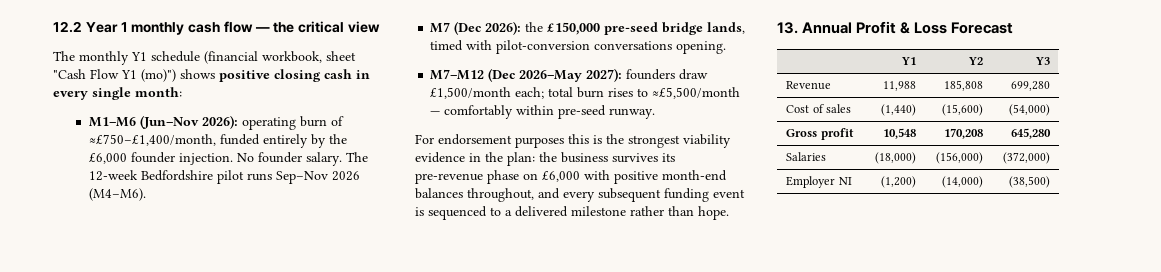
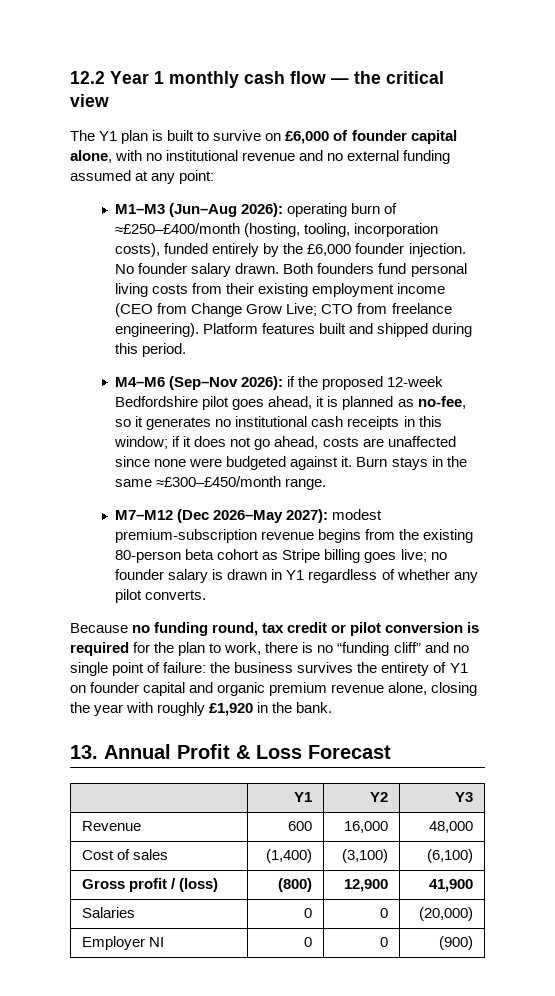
[79,51,356,65] [53,69,370,82] [53,87,182,100] [88,115,344,130] [88,134,216,146] monthly Y1 schedule (financial workbook, sheet "Cash Flow Y1 (mo)") shows positive closing cash in every single month: // M1–M6 (Jun–Nov 2026): operating burn of ≈£750–£1,400/month, -> [99,130,457,144] [70,150,451,164] [70,170,215,184] [115,203,398,217] [115,223,439,237] [115,243,161,257] Y1 plan is built to survive on £6,000 of founder capital alone, with no institutional revenue and no external funding assumed at any point: // M1–M3 (Jun–Aug 2026): operating burn of ≈£250–£400/month (hosting, tooling, incorporation costs),
[305,152,368,166] [88,170,360,184] [88,188,146,201] [430,21,746,35] [430,40,727,54] [430,68,709,82] [430,87,741,99] [430,105,656,119] [415,134,731,148] [415,152,675,166] [415,170,727,184] [415,188,745,202] [415,206,729,220] salary. The 12-week Bedfordshire pilot runs Sep–Nov 2026 (M4–M6). // M7 (Dec 2026): the £150,000 pre-seed bridge lands, timed with pilot-conversion conversations opening. // M7–M12 (Dec 2026–May 2027): founders draw £1,500/month each; total burn rises to ≈£5,500/month — comfortably within pre-seed runway. // For endorsement purposes this is the strongest viability evidence in the plan: the business survives its pre-revenue phase on £6,000 with positive month-end balances throughout, and every subsequent funding event is sequenced to a delivered milestone rather than hope. -> [191,263,467,277] [115,283,446,297] [115,303,452,317] [115,323,473,337] [115,343,187,357] [115,376,444,390] [115,396,466,410] [115,416,442,430] [114,436,456,450] [115,456,467,470] [115,476,327,490] [115,509,383,523] [115,529,474,543] [115,549,447,563] [115,569,478,583] [115,589,207,603] [70,622,480,636] [70,642,469,656] [70,662,468,676] [70,682,478,696] [70,702,333,716] salary drawn. Both founders fund personal living costs from their existing employment income (CEO from Change Grow Live; CTO from freelance engineering). Platform features built and shipped during this period. // M4–M6 (Sep–Nov 2026): if the proposed 12-week Bedfordshire pilot goes ahead, it is planned as no-fee, so it generates no institutional cash receipts in this window; if it does not go ahead, costs are unaffected since none were budgeted against it. Burn stays in the same ≈£300–£450/month range. // M7–M12 (Dec 2026–May 2027): modest premium-subscription revenue begins from the existing 80-person beta cohort as Stripe billing goes live; no founder salary is drawn in Y1 regardless of whether any pilot converts. // Because no funding round, tax credit or pilot conversion is required for the plan to work, there is no “funding cliff” and no single point of failure: the business survives the entirety of Y1 on founder capital and organic premium revenue alone, closing the year with roughly £1,920 in the bank.
[882,81,916,91] [943,80,983,91] [1010,81,1050,91] 11,988 | 185,808 | 699,280 -> [288,821,313,831] [344,821,389,833] [429,821,474,833] 600 | 16,000 | 48,000
[880,104,916,116] [941,104,983,116] [1008,104,1050,116] (1,440) | (15,600) | (54,000) -> [266,849,313,863] [342,849,389,863] [427,849,474,863] (1,400) | (3,100) | (6,100)
[882,128,916,139] [943,128,983,139] [1010,128,1051,139] [786,152,827,161] [874,152,916,164] [935,152,983,164] [1002,152,1050,164] | 10,548 | 170,208 | 645,280 // Salaries | (18,000) | (156,000) | (372,000) -> [170,878,218,892] [278,878,313,892] [344,879,389,892] [429,879,474,892] [81,907,135,918] [304,908,313,918] [380,908,389,918] [419,907,474,921] / (loss) | (800) | 12,900 | 41,900 // Salaries | 0 | 0 | (20,000)
[880,176,916,188] [941,176,983,188] [1008,176,1050,188] (1,200) | (14,000) | (38,500) -> [304,937,313,947] [380,937,389,947] [439,936,474,950] 0 | 0 | (900)

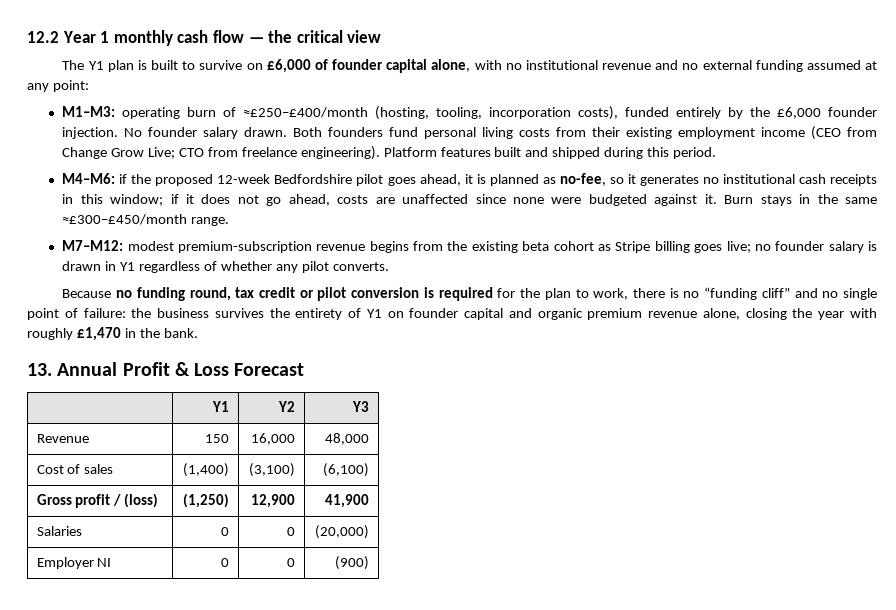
[115,203,284,217] M1–M3 (Jun–Aug 2026): -> [62,106,116,117] M1–M3:
[115,376,284,390] M4–M6 (Sep–Nov 2026): -> [62,173,116,184] M4–M6:
[115,509,329,523] M7–M12 (Dec 2026–May 2027): -> [62,240,124,251] M7–M12:
[115,550,182,563] 80-person -> (518, 247) none
[209,703,254,716] £1,920 -> [76,327,121,341] £1,470
[288,821,313,831] 600 -> [205,434,230,443] 150
[278,878,313,892] (800) -> [183,493,230,508] (1,250)

